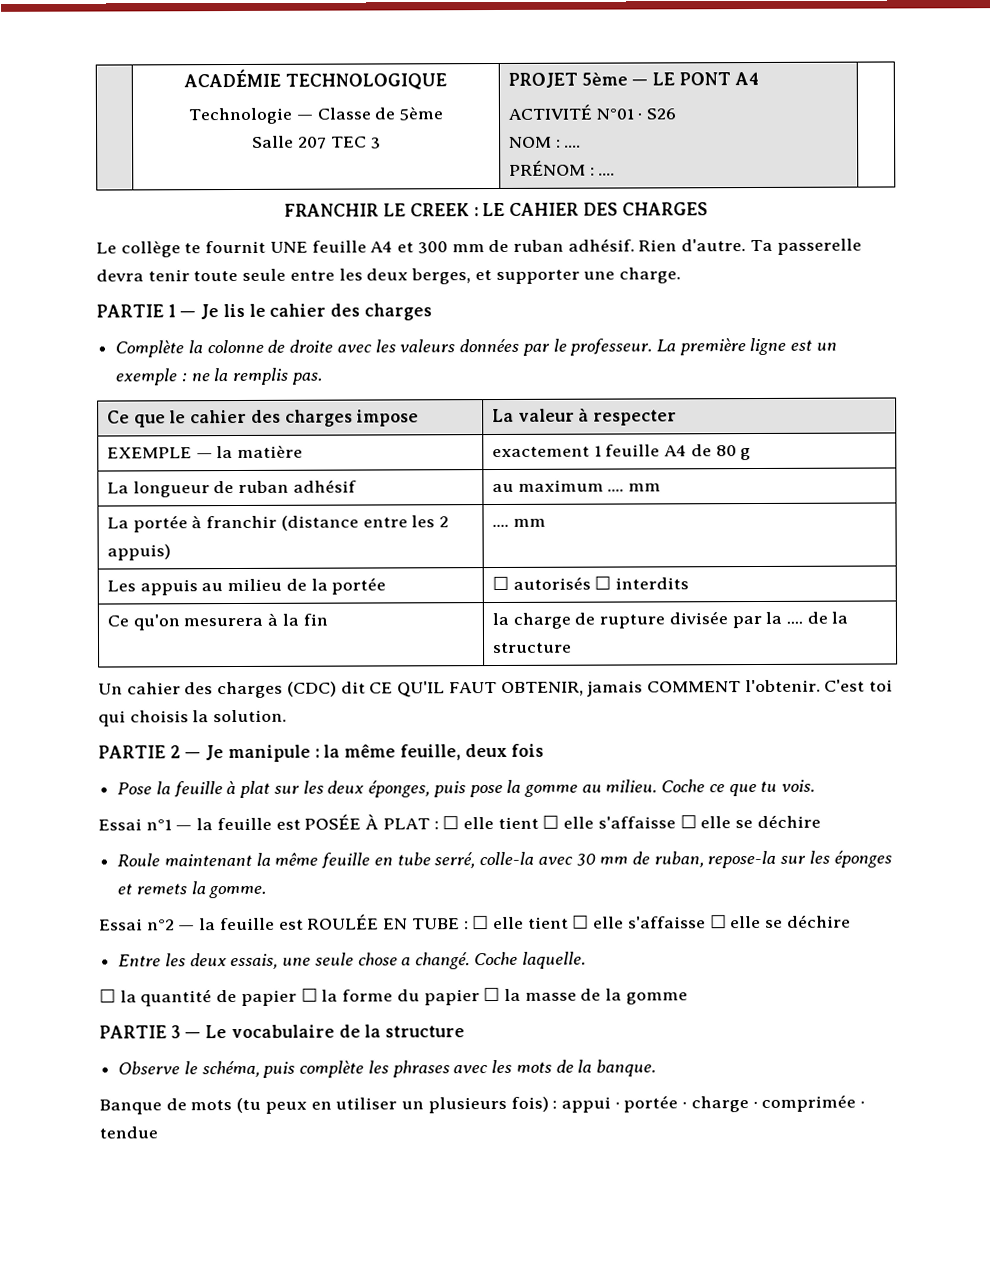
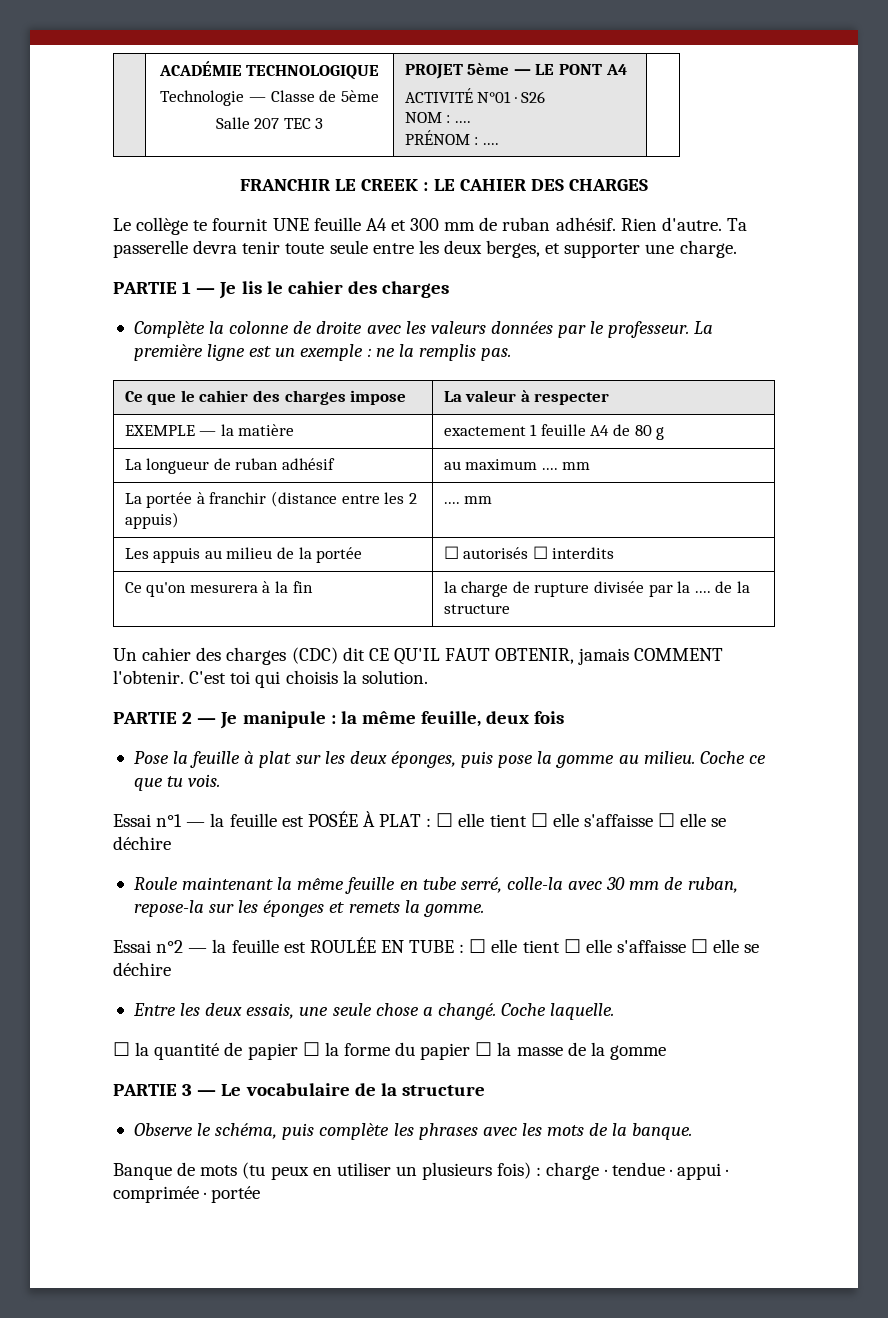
[560,1095,749,1113] appui · portée · charge -> [546,1162,721,1180] charge · tendue · appui
[99,1126,158,1139] tendue -> [211,1186,261,1203] portée

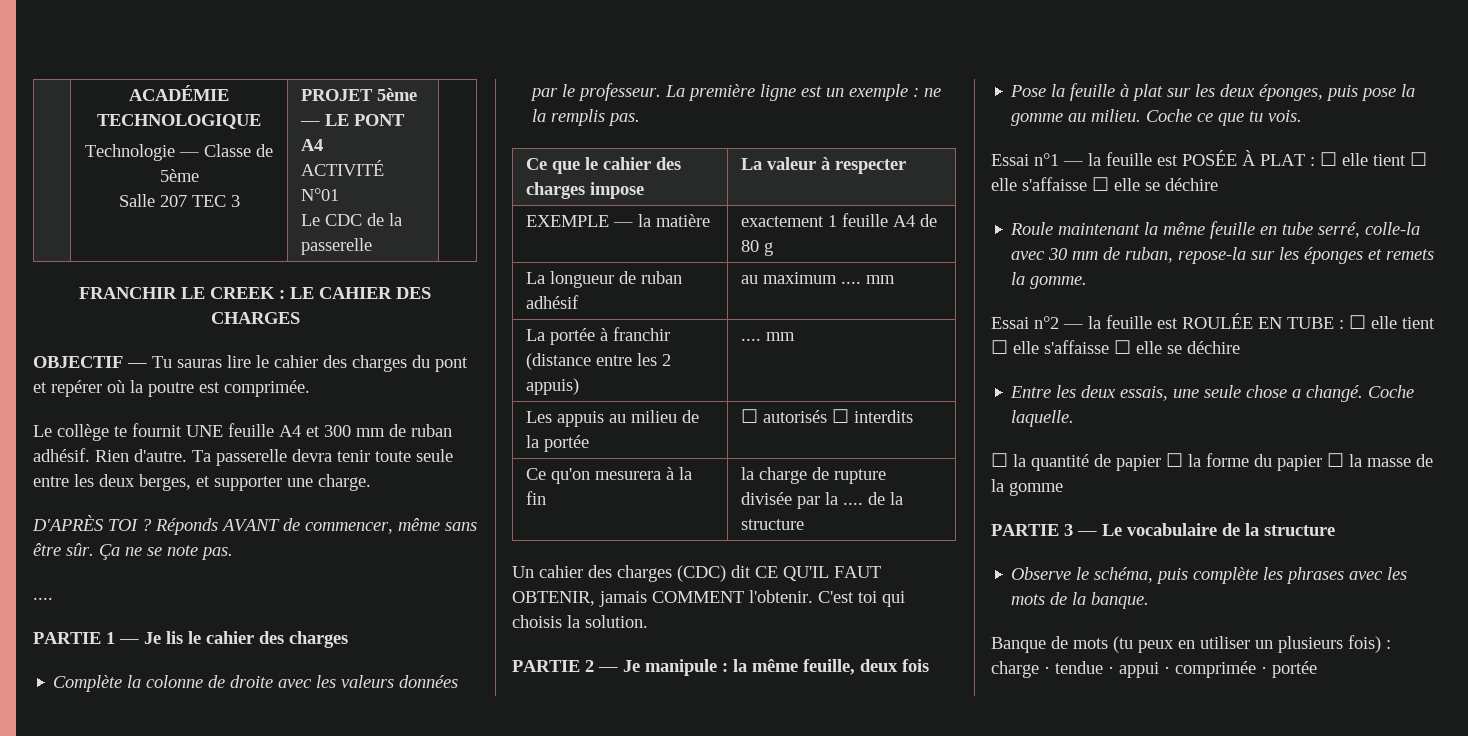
[514,91,546,103] [404,112,471,123] [404,130,499,145] · S26 // NOM : .... // PRÉNOM : .... -> [301,213,403,226] [301,238,373,255] // Le CDC de la passerelle
(648, 185) none -> [33,355,468,372] [33,380,310,397] // OBJECTIF — Tu sauras lire le cahier des charges du pont et repérer où la poutre est comprimée.
(737, 249) none -> [32,515,477,535] [33,543,233,560] [33,597,53,600] // D'APRÈS TOI ? Réponds AVANT de commencer, même sans être sûr. Ça ne se note pas. // ....

